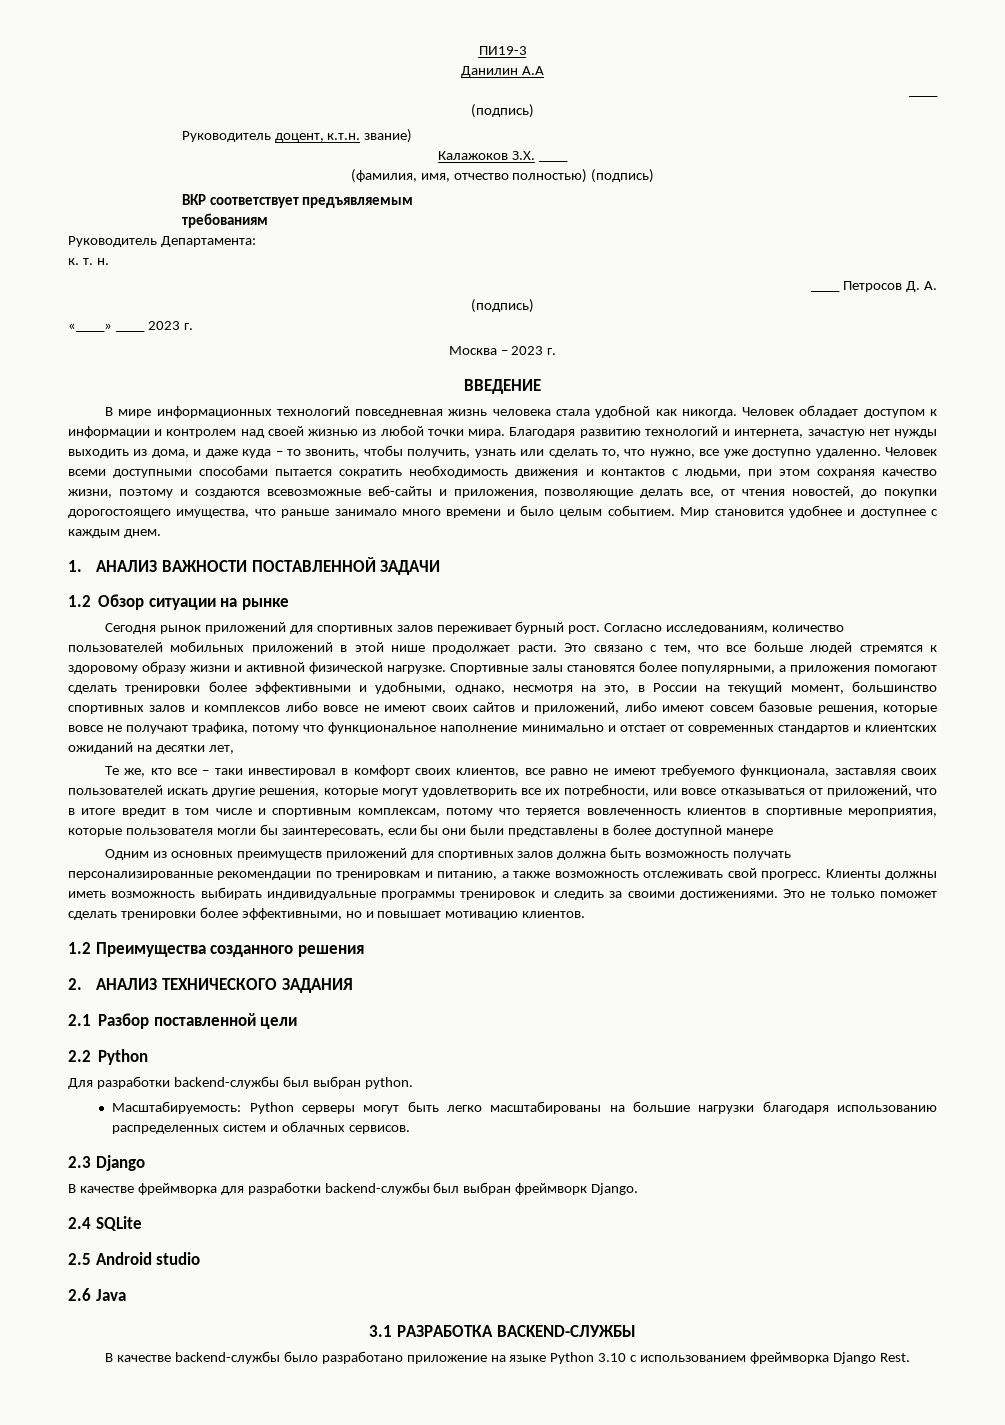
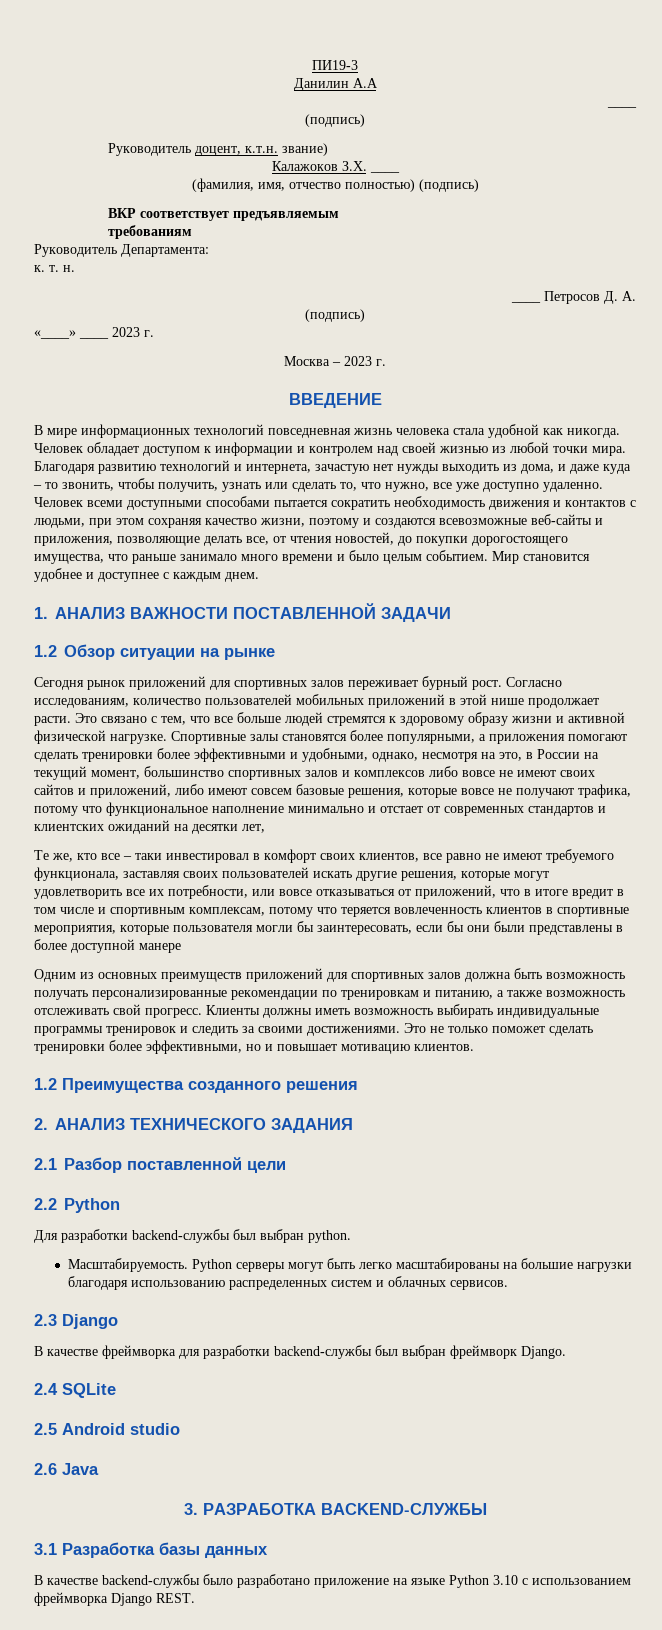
[112,1101,242,1114] Масштабируемость: -> [67,1258,188,1272] Масштабируемость.
[369,1325,393,1337] 3.1 -> [183,1503,198,1515] 3.
(636, 1331) none -> [34,1542,268,1558] // 3.1 Разработка базы данных
[879,1353,910,1362] Rest. -> [156,1593,195,1603] REST.

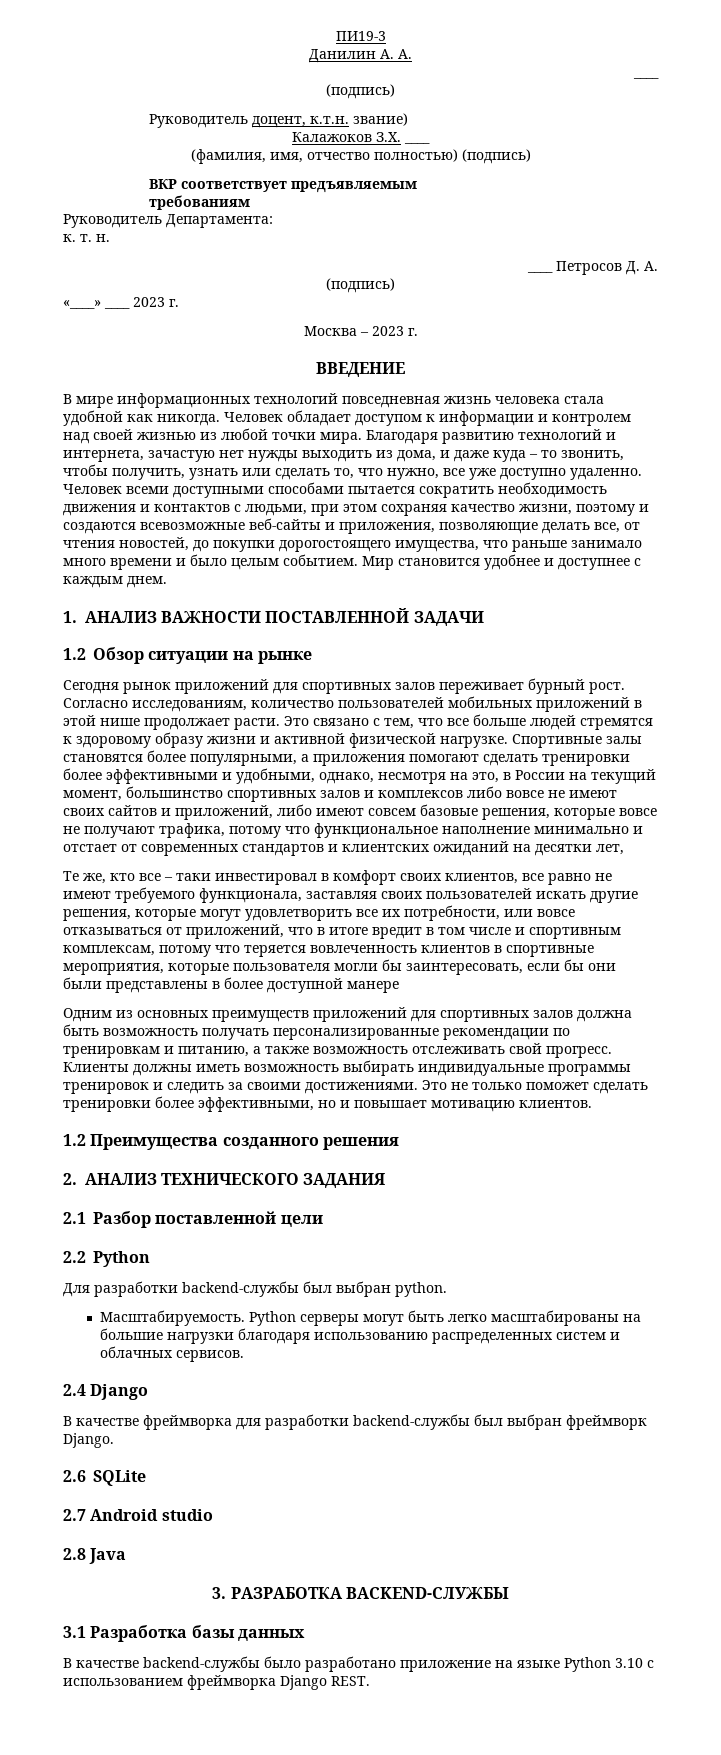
[352,78,378,88] А.А -> [380,49,412,59] А. А.
[34,1314,57,1326] 2.3 -> [63,1384,86,1396] 2.4
[34,1383,58,1395] 2.4 -> [63,1470,86,1482] 2.6
[34,1423,57,1435] 2.5 -> [63,1509,86,1521] 2.7
[34,1463,57,1475] 2.6 -> [63,1548,86,1560] 2.8

